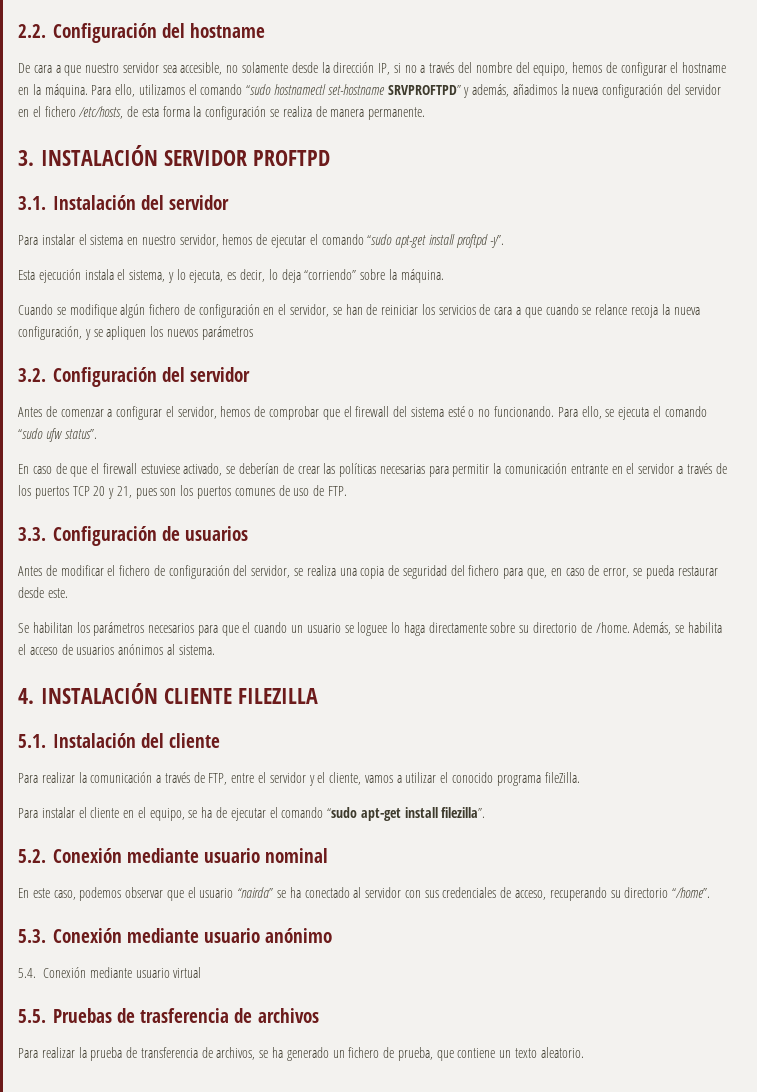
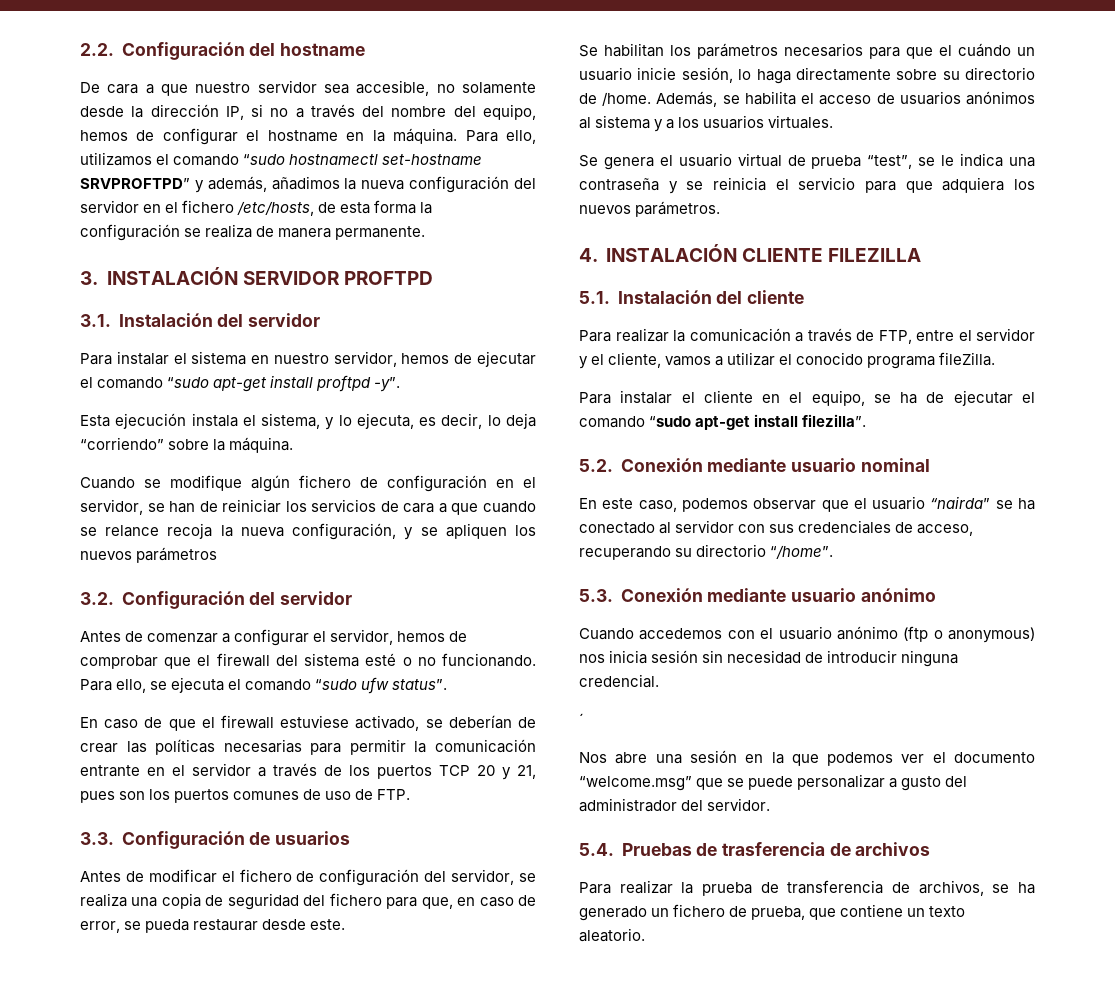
[254,622,288,633] cuando -> [958,43,1011,57] cuándo
[344,622,388,636] se loguee -> [637,67,733,83] inicie sesión,
[178,645,215,655] sistema. -> [595,115,834,132] [579,153,1035,170] [579,177,1035,194] [579,201,721,217] sistema y a los usuarios virtuales. // Se genera el usuario virtual de prueba “test”, se le indica una contraseña y se reinicia el servicio para que adquiera los nuevos parámetros.
[18,967,202,978] [18,1009,46,1023] 5.4. Conexión mediante usuario virtual // 5.5. -> [579,626,1035,643] [579,650,959,667] [579,674,659,688] [579,713,584,725] [579,750,1035,766] [579,774,968,791] [579,798,771,812] [579,843,614,856] Cuando accedemos con el usuario anónimo (ftp o anonymous) nos inicia sesión sin necesidad de introducir ninguna credencial. // ´ // Nos abre una sesión en la que podemos ver el documento “welcome.msg” que se puede personalizar a gusto del administrador del servidor. // 5.4.

